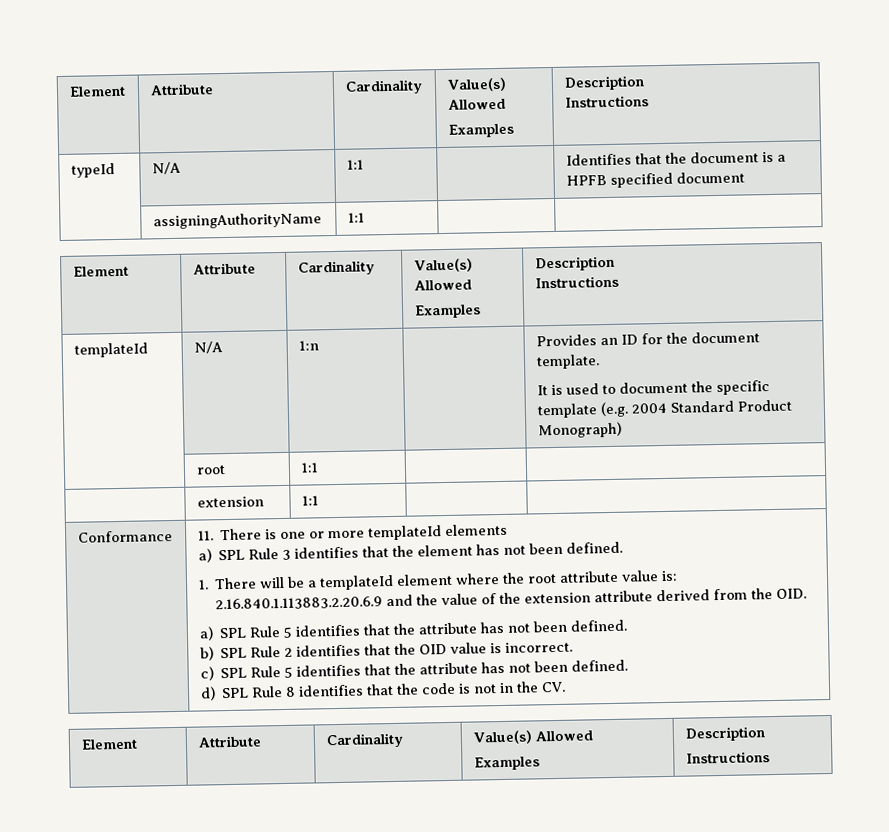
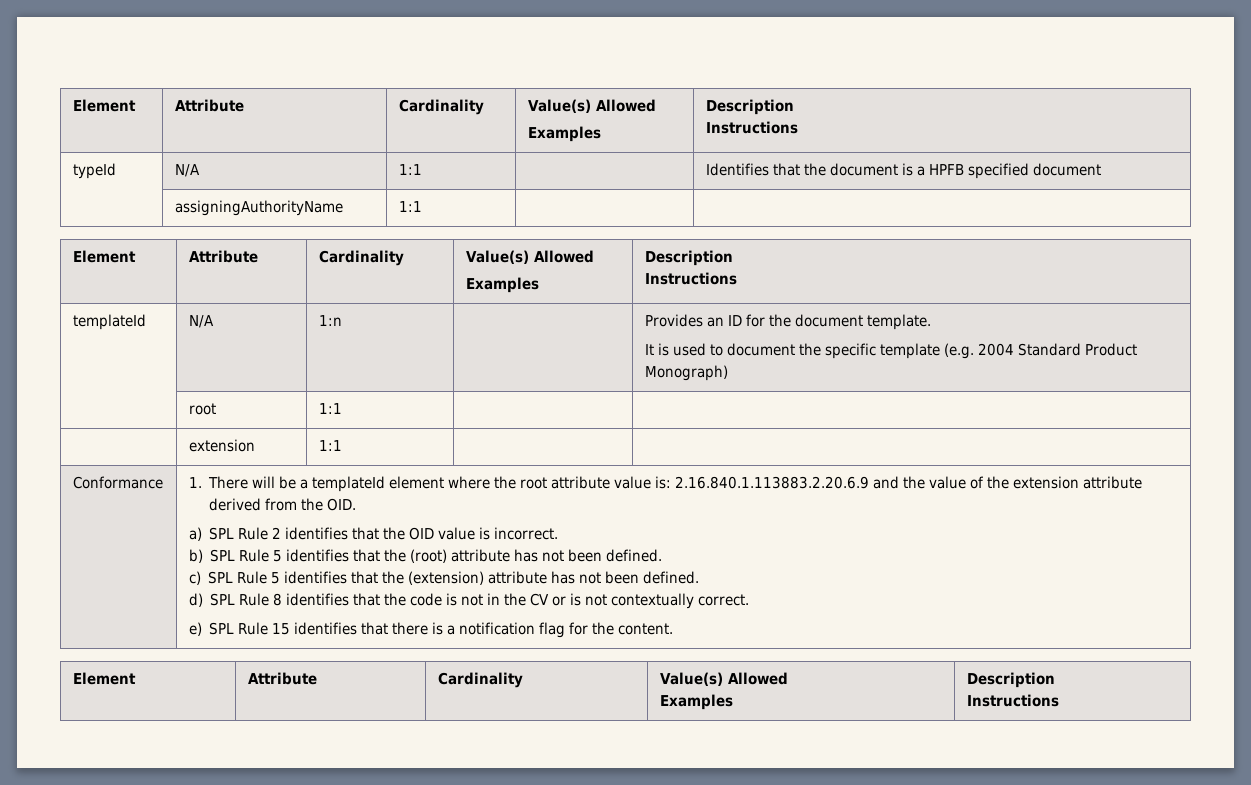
[197,523,509,541] [197,541,624,563] 11. There is one or more templateId elements // a) SPL Rule 3 identifies that the element has not been defined. // -> (163, 482) none
[283,619,628,638] [199,646,282,661] 5 identifies that the attribute has not been defined. // b) SPL Rule -> (268, 533) none
[199,663,417,681] c) SPL Rule 5 identifies that the -> [188,549,662,563] [188,571,484,585] b) SPL Rule 5 identifies that the (root) attribute has not been defined. // c) SPL Rule 5 identifies that the (extension)
[541,681,567,693] CV. -> [529,593,749,609] [188,622,673,638] CV or is not contextually correct. // e) SPL Rule 15 identifies that there is a notification flag for the content.

